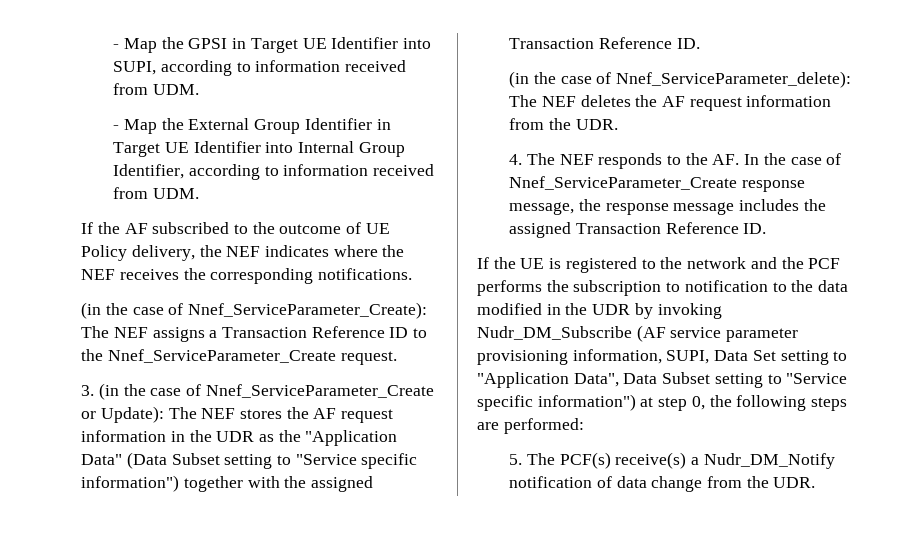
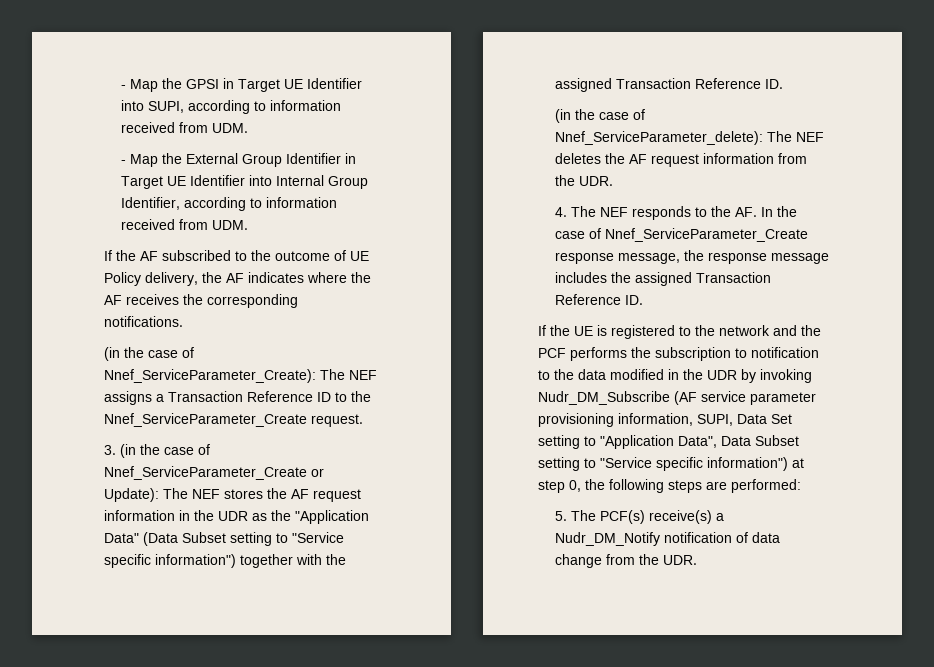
[226,246,261,257] NEF -> [226,273,245,283] AF
[81,269,116,280] NEF -> [104,295,123,305] AF

